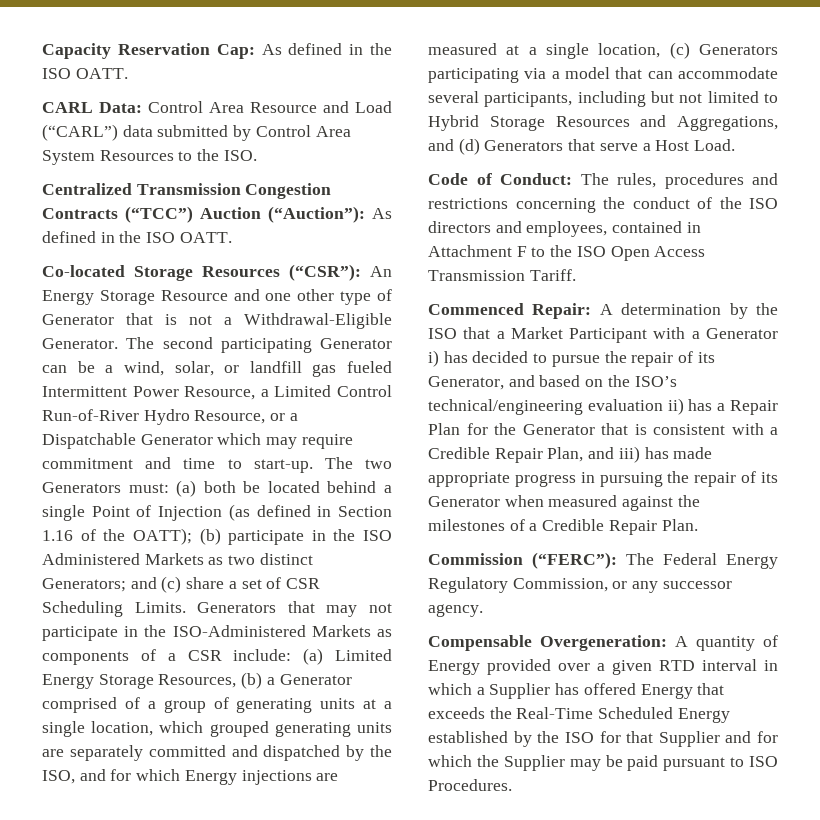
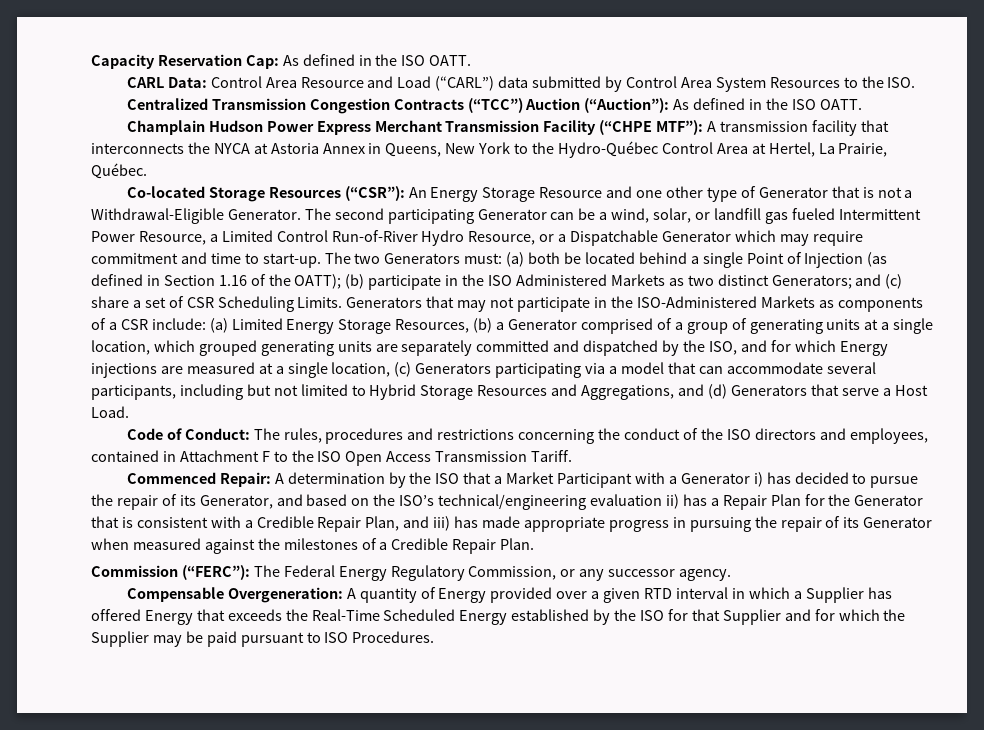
(232, 237) none -> [126,120,889,136] [91,141,888,158] [91,163,147,179] // Champlain Hudson Power Express Merchant Transmission Facility (“CHPE MTF”): A transmission facility that interconnects the NYCA at Astoria Annex in Queens, New York to the Hydro-Québec Control Area at Hertel, La Prairie, Québec.

